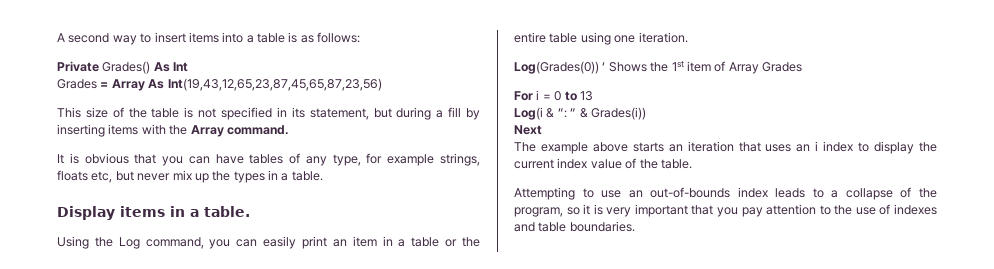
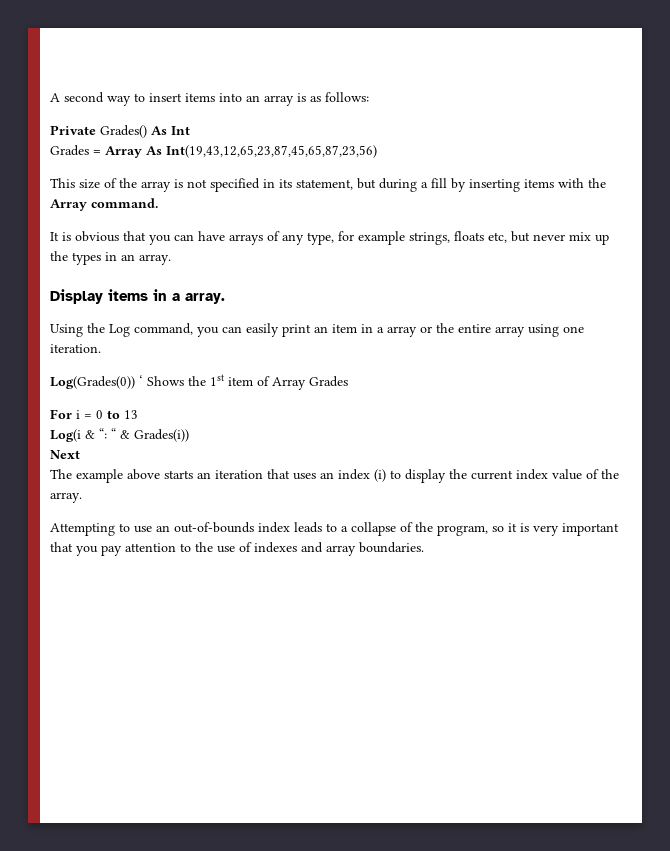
[246,33,285,43] a table -> [246,95,294,106] an array
[151,108,180,118] table -> [141,181,171,192] array
[249,154,284,164] tables -> [229,234,263,245] arrays
[281,171,323,181] a table. -> [121,254,171,265] an array.
[204,206,250,217] table. -> [185,293,225,304] array.
[411,237,440,247] table -> [387,326,417,337] array
[549,33,578,43] table -> [495,326,525,337] array
[815,141,854,152] i index -> [338,469,386,482] index (i)
[660,159,692,169] table. -> [50,492,82,503] array.
[538,222,567,232] table -> [326,545,356,556] array

